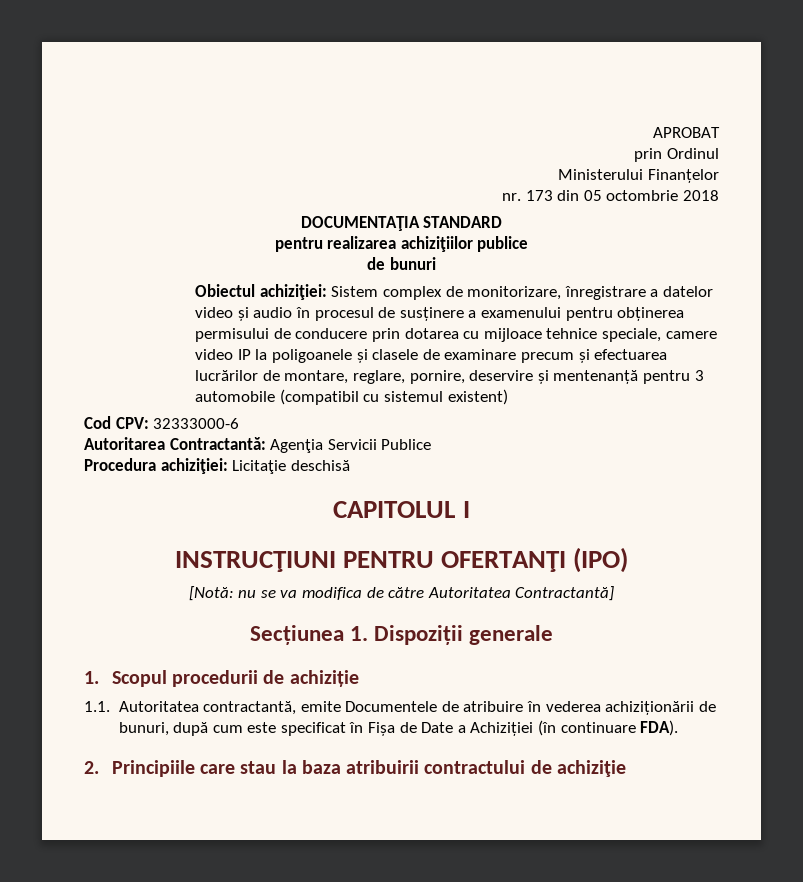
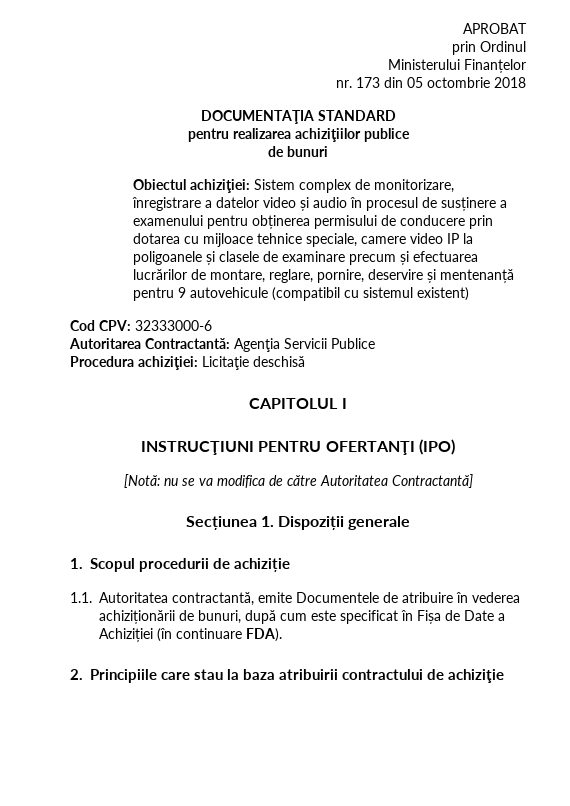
[694,370,704,381] [195,391,276,402] 3 automobile -> [178,287,269,298] 9 autovehicule

